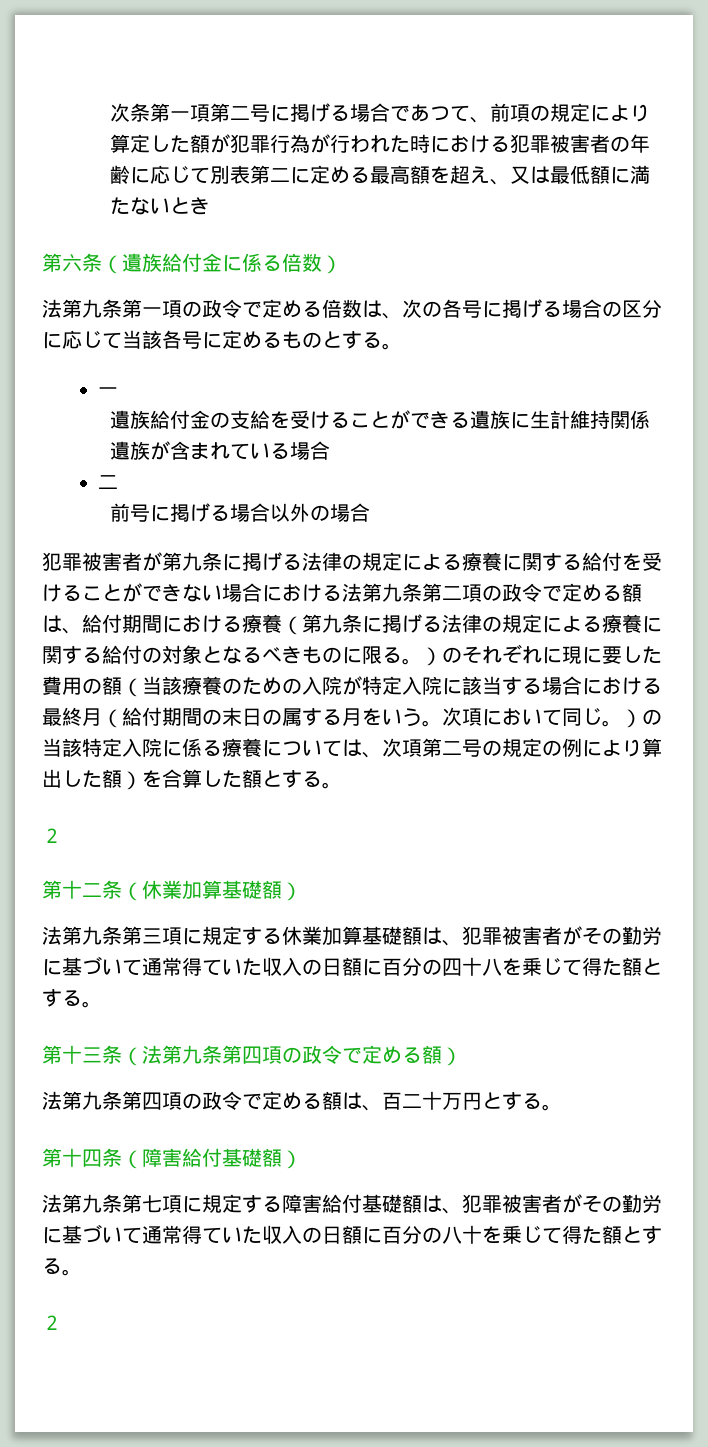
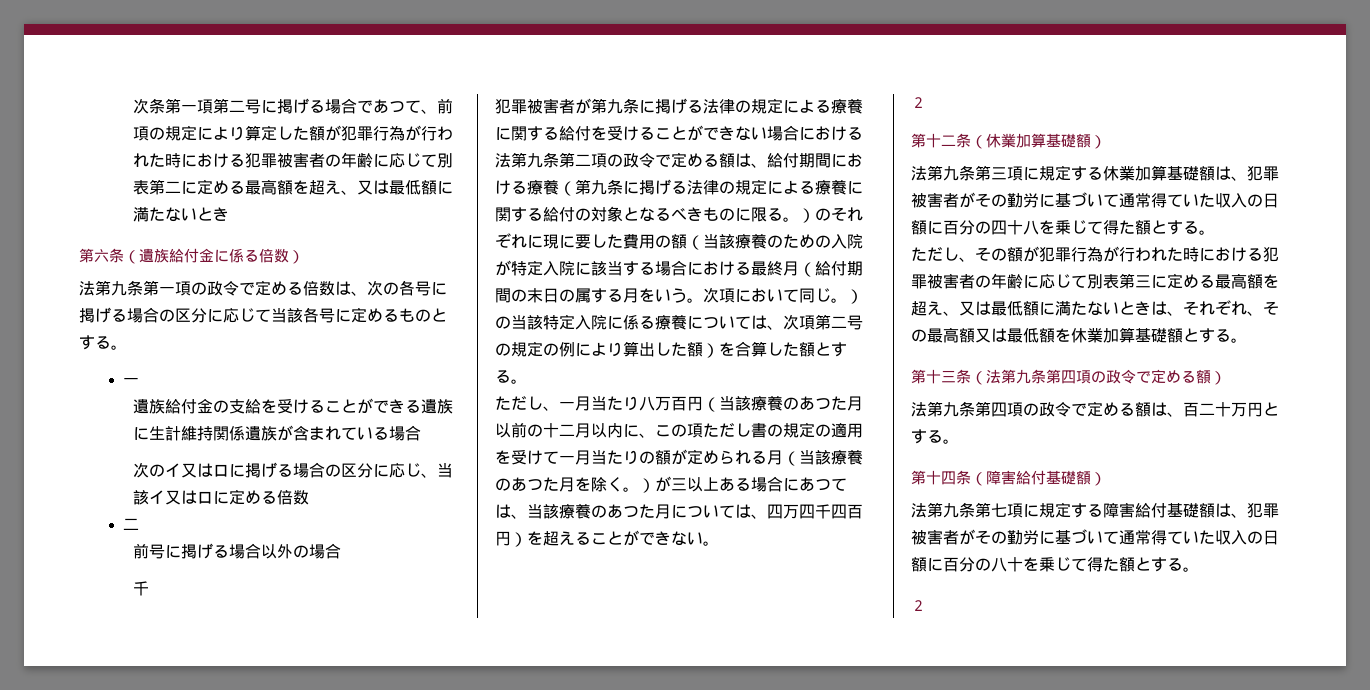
(331, 450) none -> [132,462,453,478] [132,489,309,505] // 次のイ又はロに掲げる場合の区分に応じ、当該イ又はロに定める倍数
(371, 512) none -> [132,581,149,596] // 千
(342, 785) none -> [495,395,863,412] [495,422,863,438] [495,449,863,466] [495,476,847,493] [495,503,863,519] [495,530,719,547] // ただし、一月当たり八万百円（当該療養のあつた月以前の十二月以内に、この項ただし書の規定の適用を受けて一月当たりの額が定められる月（当該療養のあつた月を除く。）が三以上ある場合にあつては、当該療養のあつた月については、四万四千四百円）を超えることができない。
(102, 1004) none -> [911,246,1279,262] [911,273,1279,289] [911,300,1279,316] [911,327,1247,343] // ただし、その額が犯罪行為が行われた時における犯罪被害者の年齢に応じて別表第三に定める最高額を超え、又は最低額に満たないときは、それぞれ、その最高額又は最低額を休業加算基礎額とする。

